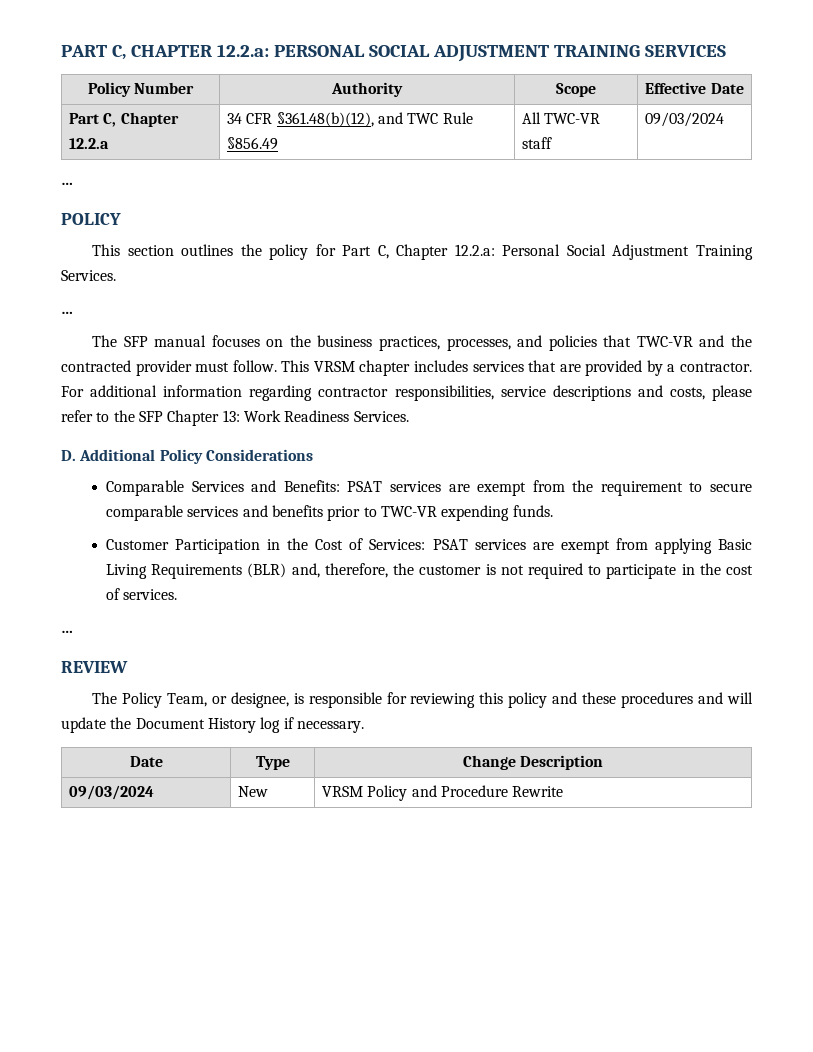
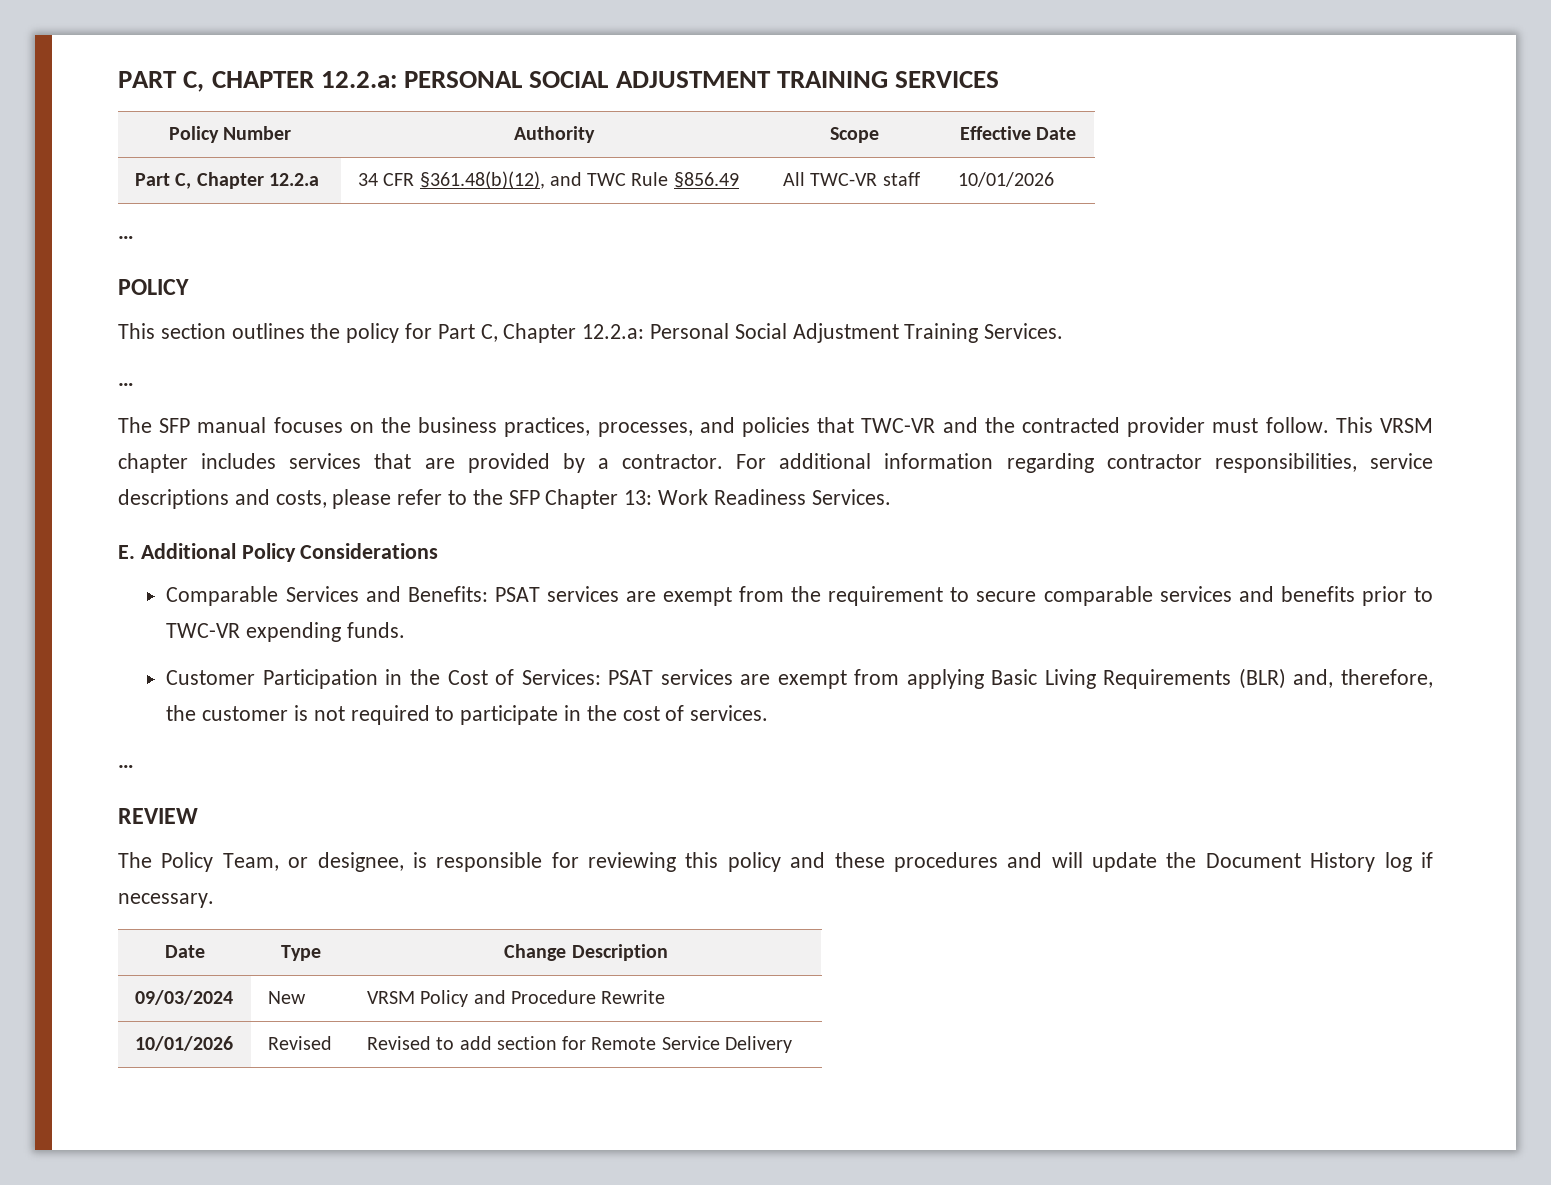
[645,112,725,127] 09/03/2024 -> [958,172,1055,187] 10/01/2026
[61,450,76,461] D. -> [118,545,135,559] E.
(564, 791) none -> [135,1036,234,1051] [268,1036,333,1050] [367,1036,792,1053] // 10/01/2026 | Revised | Revised to add section for Remote Service Delivery

